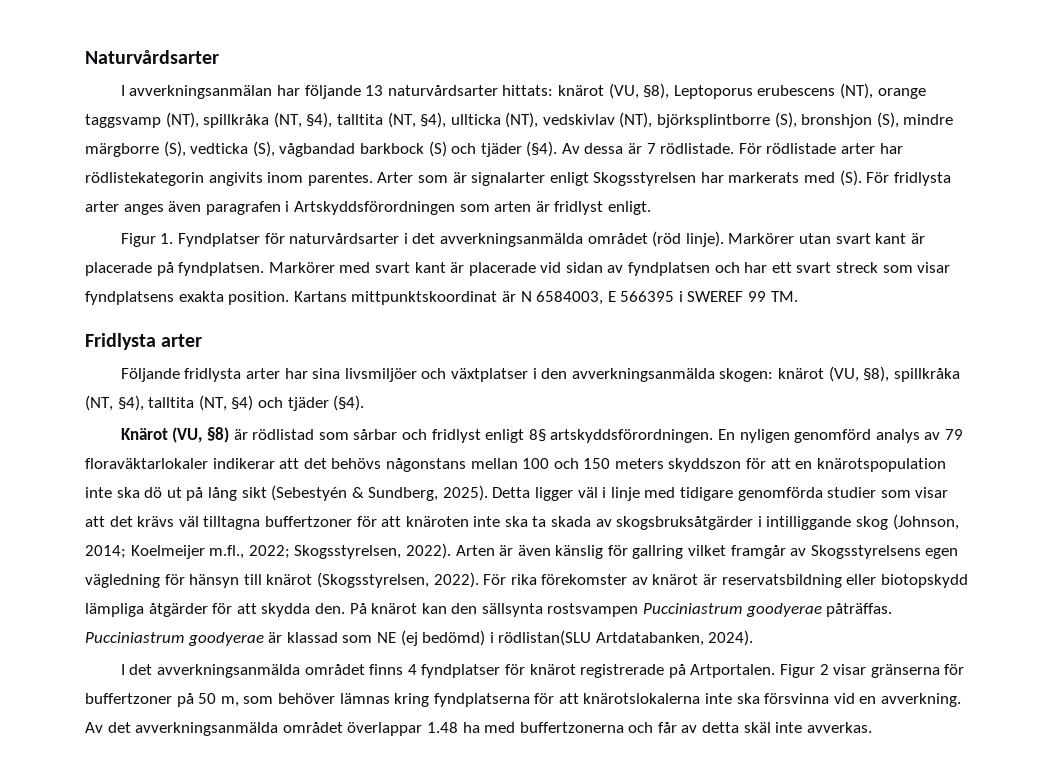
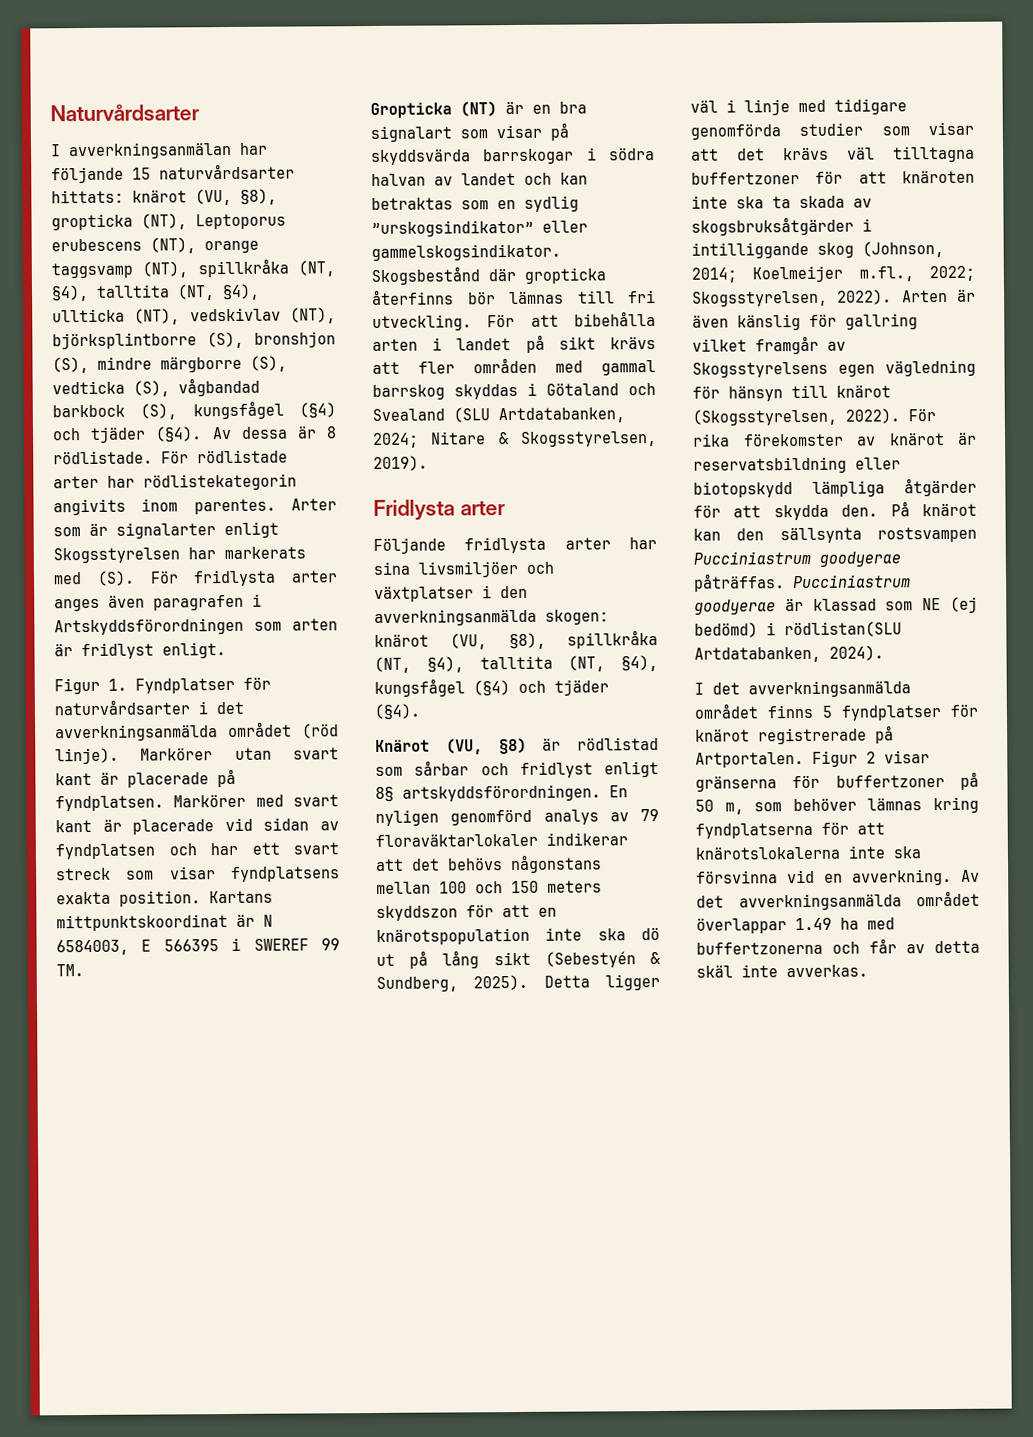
[365,85,384,96] 13 -> [132,167,151,180] 15
(670, 91) none -> [51,213,187,231] gropticka (NT),
[428,141,447,157] (S) -> [140,400,336,420] (S), kungsfågel (§4)
[646,143,656,154] 7 -> [325,426,337,439] 8
(798, 296) none -> [370,100,587,119] [370,122,569,143] [371,147,655,166] [371,172,588,187] [371,195,579,212] [371,219,588,237] [371,243,561,261] [371,266,606,285] [372,289,656,305] [372,311,656,331] [372,334,656,353] [372,357,656,376] [372,382,656,400] [372,407,625,424] [373,431,657,448] [373,455,428,471] // Gropticka (NT) är en bra signalart som visar på skyddsvärda barrskogar i södra halvan av landet och kan betraktas som en sydlig ”urskogsindikator” eller gammelskogsindikator. Skogsbestånd där gropticka återfinns bör lämnas till fri utveckling. För att bibehålla arten i landet på sikt krävs att fler områden med gammal barrskog skyddas i Götaland och Svealand (SLU Artdatabanken, 2024; Nitare & Skogsstyrelsen, 2019).
[231,395,254,411] §4) -> [621,655,658,672] [374,678,510,697] §4), kungsfågel (§4)
[407,664,417,675] 4 -> [822,705,833,718] 5
[426,722,458,733] 1.48 -> [795,917,832,931] 1.49

